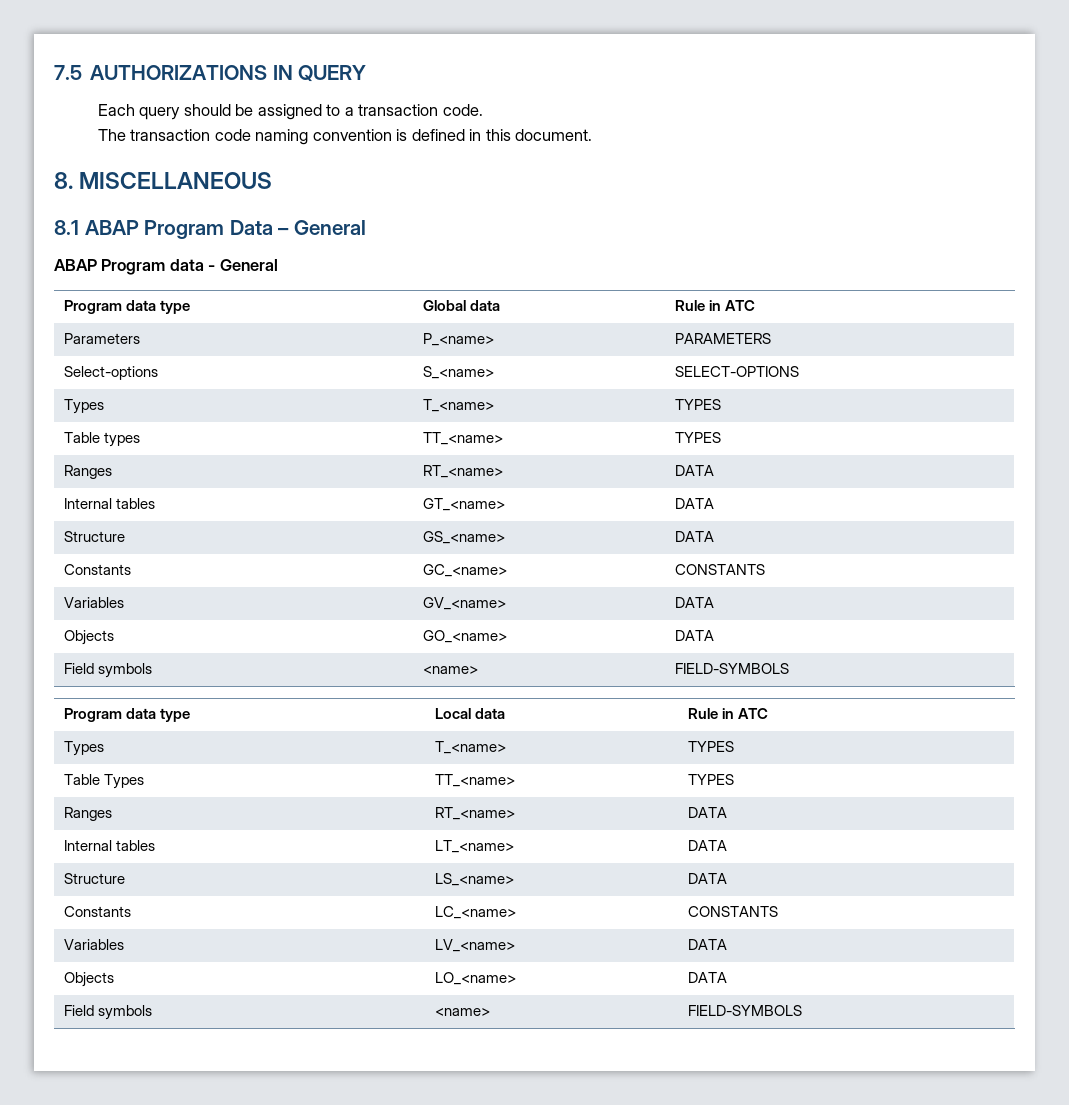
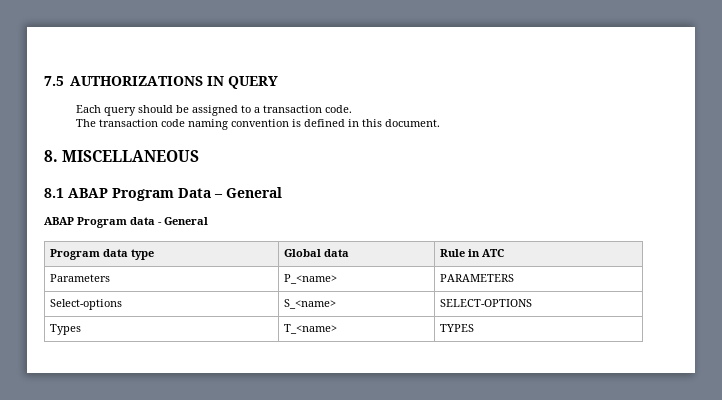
[63,432,140,447] [422,432,503,445] [674,432,721,443] [63,465,112,479] [422,465,503,478] [674,465,714,476] [63,498,155,509] [422,498,505,511] [674,498,714,509] [63,531,125,542] [422,531,505,544] [674,531,714,542] [63,564,131,575] [422,564,507,577] [674,564,765,575] [63,597,124,608] [422,597,506,610] [674,597,714,608] [63,630,114,645] [422,630,507,643] [674,630,714,641] [63,663,152,678] [422,666,478,674] [674,663,789,674] [63,708,191,722] [434,708,505,719] [687,708,769,719] [63,741,104,756] [434,741,506,754] [687,741,734,752] [63,774,144,789] [434,774,515,787] [687,774,734,785] [63,807,112,821] [434,807,515,820] [687,807,727,818] [63,840,155,851] [434,840,514,853] [687,840,727,851] [63,873,125,884] [434,873,514,886] [687,873,727,884] [63,906,131,917] [434,906,516,919] [687,906,778,917] [63,939,124,950] [434,939,515,952] [687,939,727,950] [63,972,114,987] [434,972,516,985] [687,972,727,983] [63,1005,152,1020] [434,1008,490,1016] [687,1005,802,1016] // Table types | TT_<name> | TYPES // Ranges | RT_<name> | DATA // Internal tables | GT_<name> | DATA // Structure | GS_<name> | DATA // Constants | GC_<name> | CONSTANTS // Variables | GV_<name> | DATA // Objects | GO_<name> | DATA // Field symbols | <name> | FIELD-SYMBOLS // Program data type | Local data | Rule in ATC // Types | T_<name> | TYPES // Table Types | TT_<name> | TYPES // Ranges | RT_<name> | DATA // Internal tables | LT_<name> | DATA // Structure | LS_<name> | DATA // Constants | LC_<name> | CONSTANTS // Variables | LV_<name> | DATA // Objects | LO_<name> | DATA // Field symbols | <name> | FIELD-SYMBOLS -> (475, 328) none

